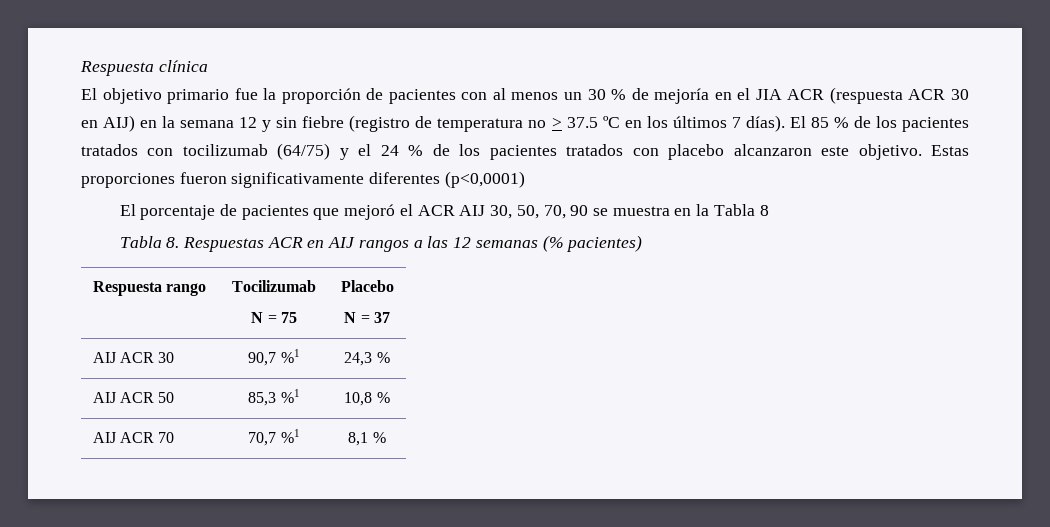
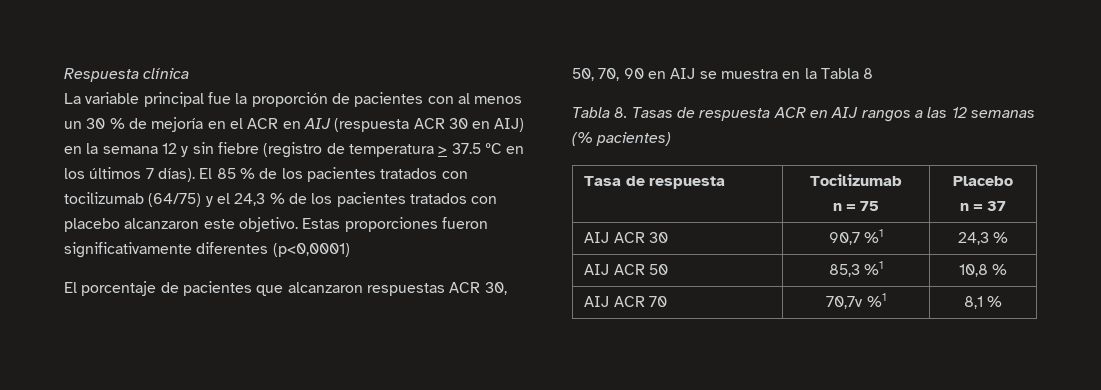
[81,88,230,104] El objetivo primario -> [64,92,204,107] La variable principal
[755,89,825,100] JIA ACR -> [247,118,331,129] ACR en AIJ
[528,120,547,128] no -> (434, 150) none
[380,145,399,156] 24 -> [234,193,266,206] 24,3
[344,204,486,220] mejoró el ACR AIJ -> [287,282,481,296] alcanzaron respuestas ACR
(589, 210) none -> [647,68,696,79] en AIJ
[183,237,265,252] Respuestas -> [631,107,771,121] Tasas de respuesta
[92,281,207,296] Respuesta rango -> [584,176,725,189] Tasa de respuesta
[251,312,264,323] N -> [832,203,842,211] n
[344,312,357,323] N -> [959,203,969,211] n
[248,432,277,446] 70,7 -> [826,296,864,309] 70,7v

